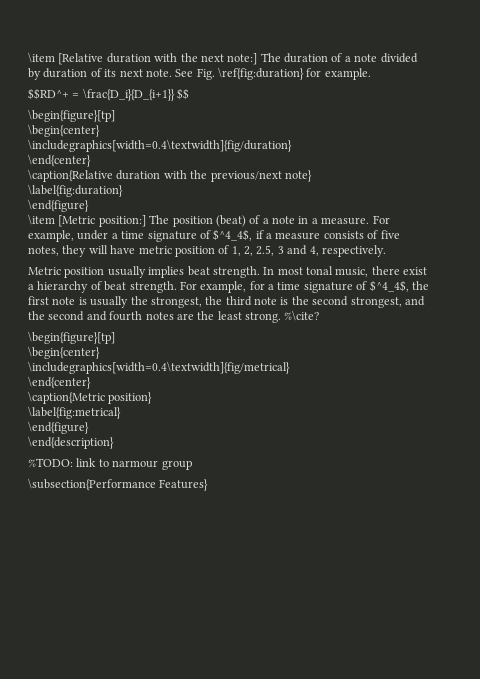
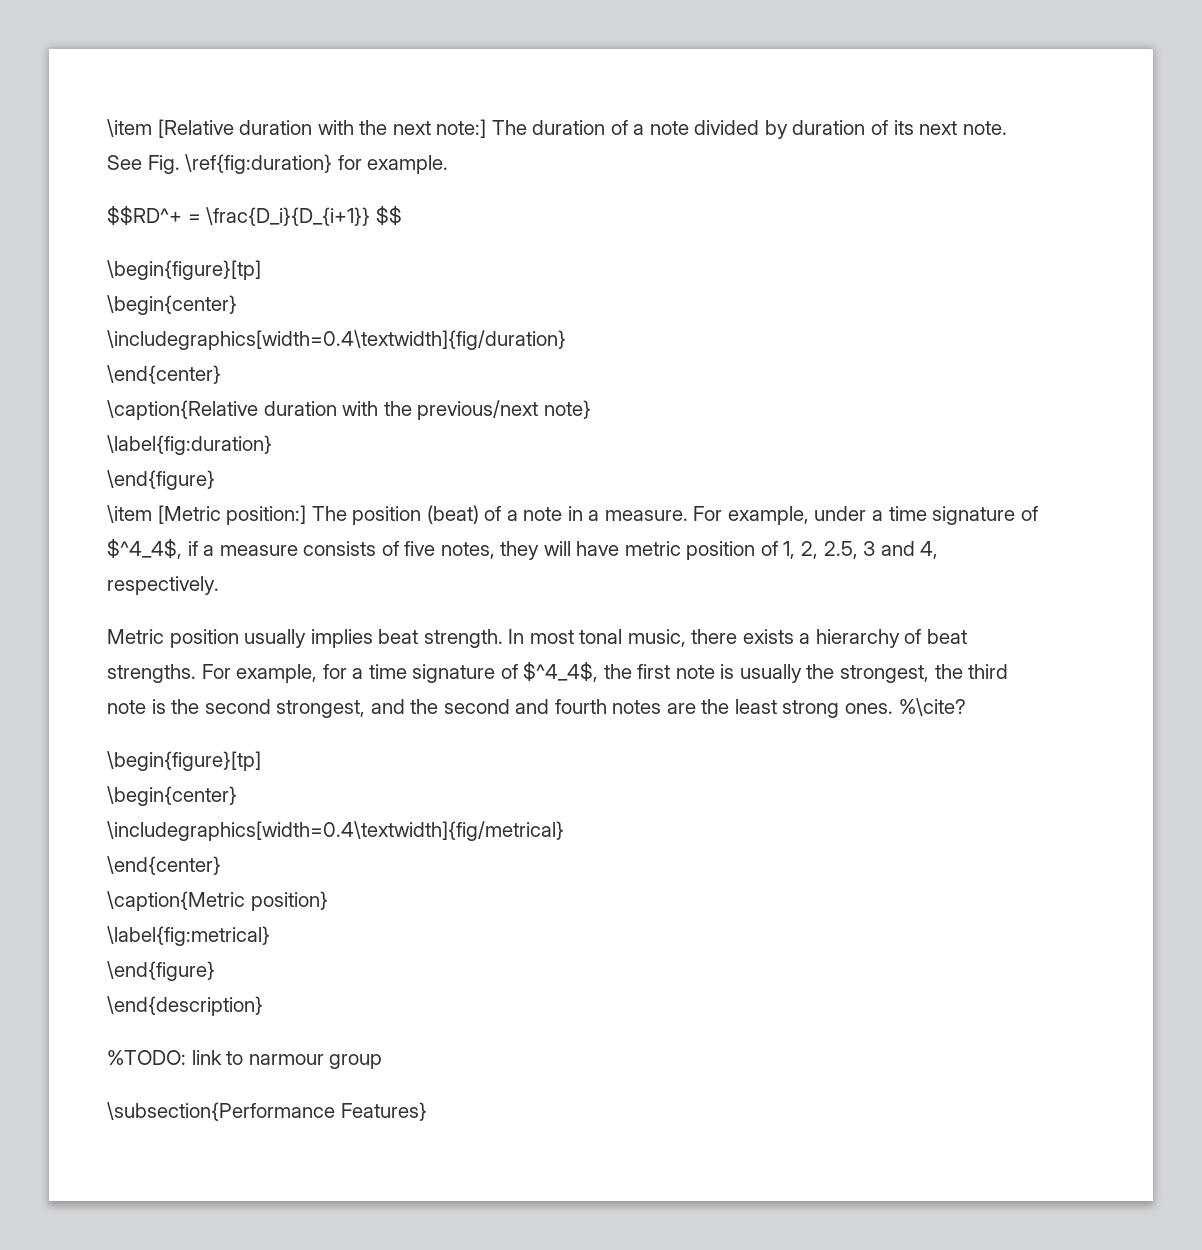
[403,267,428,275] exist -> [742,629,794,644] exists
[129,281,177,293] strength. -> [107,664,196,683] strengths.
[245,312,281,323] strong. -> [782,700,894,718] strong ones.

